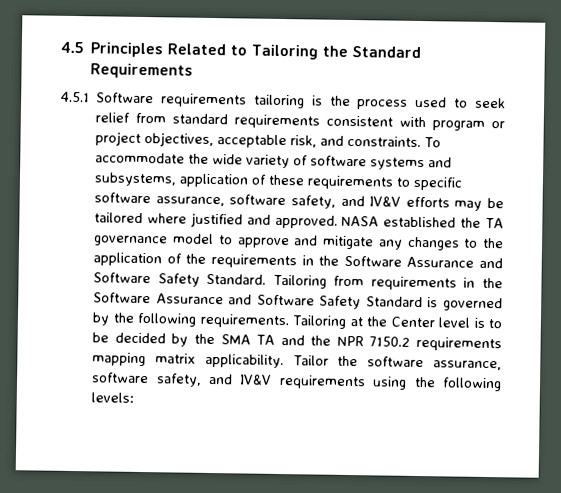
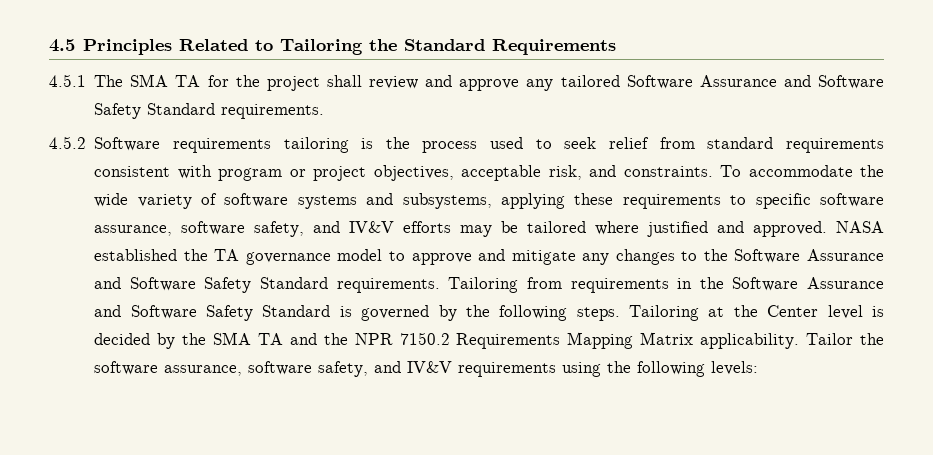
(90, 97) none -> [94,74,885,91] [94,103,325,119] [49,136,86,149] The SMA TA for the project shall review and approve any tailored Software Assurance and Software Safety Standard requirements. // 4.5.2
[179,173,268,188] application of -> [501,193,566,209] applying
[93,252,503,269] [93,272,267,287] application of the requirements in the Software Assurance and Software Safety Standard. -> [734,249,885,263] [94,277,440,293] Software Assurance and Software Safety Standard requirements.
[199,313,290,329] requirements. -> [576,307,620,321] steps.
[488,319,502,329] [92,332,110,343] to be -> (884, 311) none
[415,336,502,352] [92,352,197,367] requirements mapping matrix -> [456,332,694,349] Requirements Mapping Matrix

